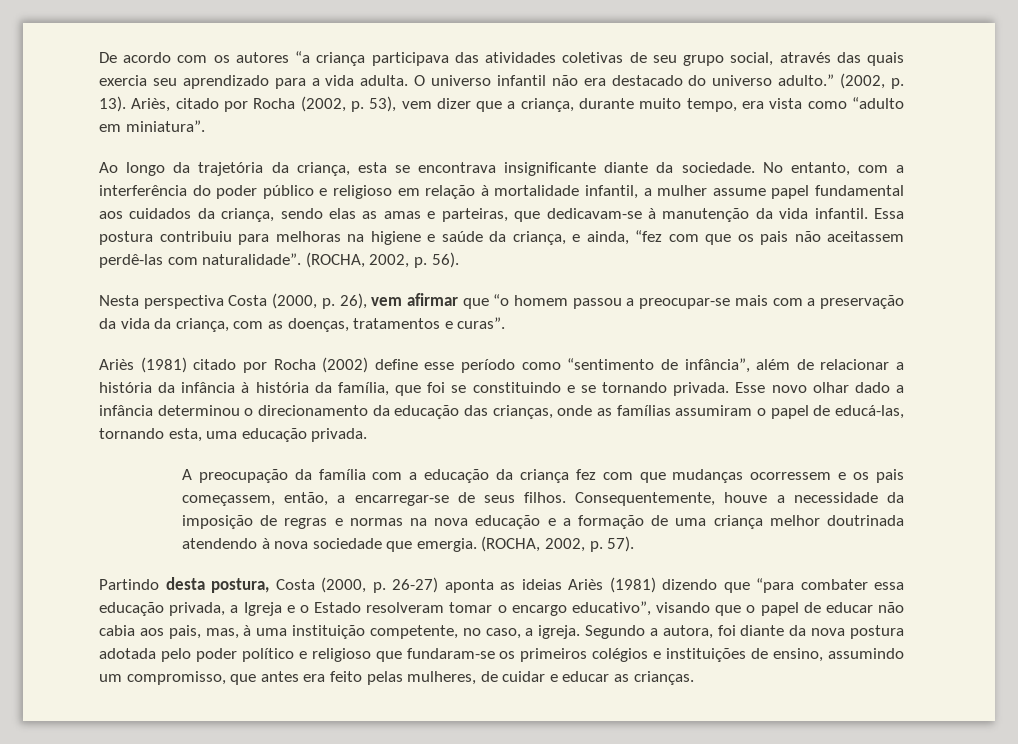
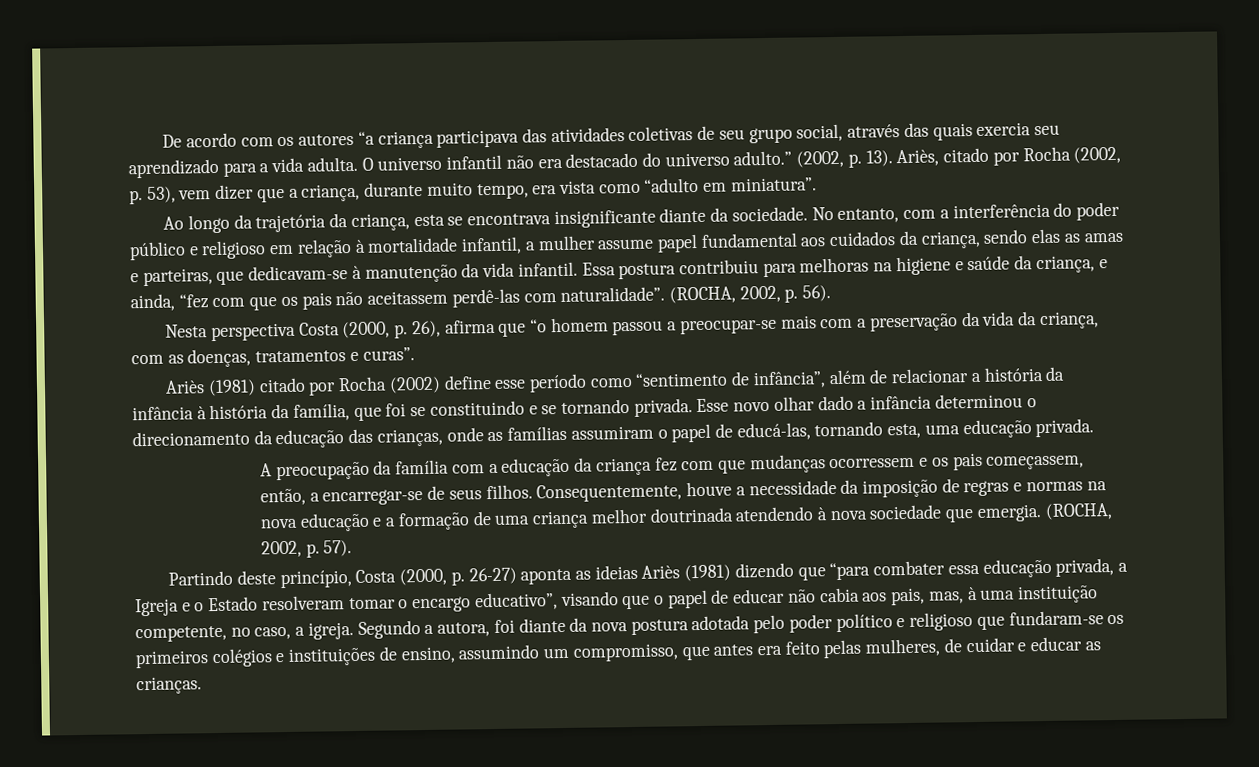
[371,293,458,306] vem afirmar -> [444,319,496,334] afirma
[165,577,269,593] desta postura, -> [236,570,352,589] deste princípio,

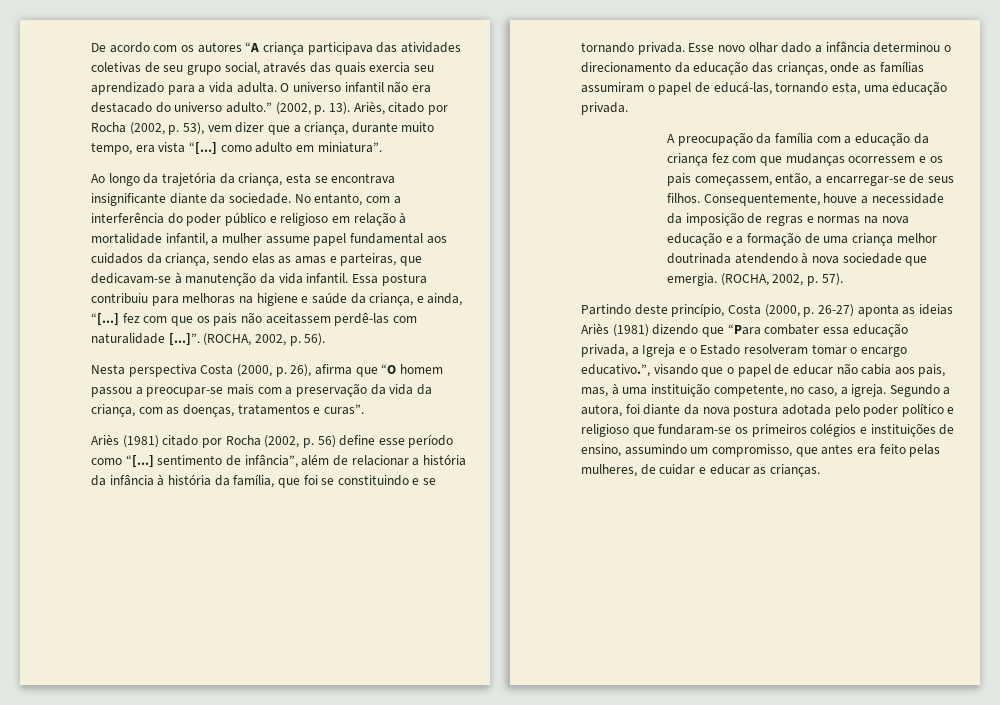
[357,131,375,145] “a -> [245,42,260,52] “A
[598,177,700,194] como “adulto -> [188,142,293,155] “[...] como adulto
[178,294,209,309] “fez -> [91,313,140,326] “[...] fez
[560,286,666,302] naturalidade”. -> [91,333,200,346] naturalidade [...]”.
[530,319,548,333] “o -> [381,364,397,374] “O
[388,376,441,394] (2002) -> [264,435,336,448] (2002, p. 56)
[635,372,729,387] “sentimento -> [125,455,223,468] “[...] sentimento
[829,562,871,581] “para -> [727,324,761,335] “Para
[474,592,558,611] educativo”, -> [581,364,650,377] educativo.”,

